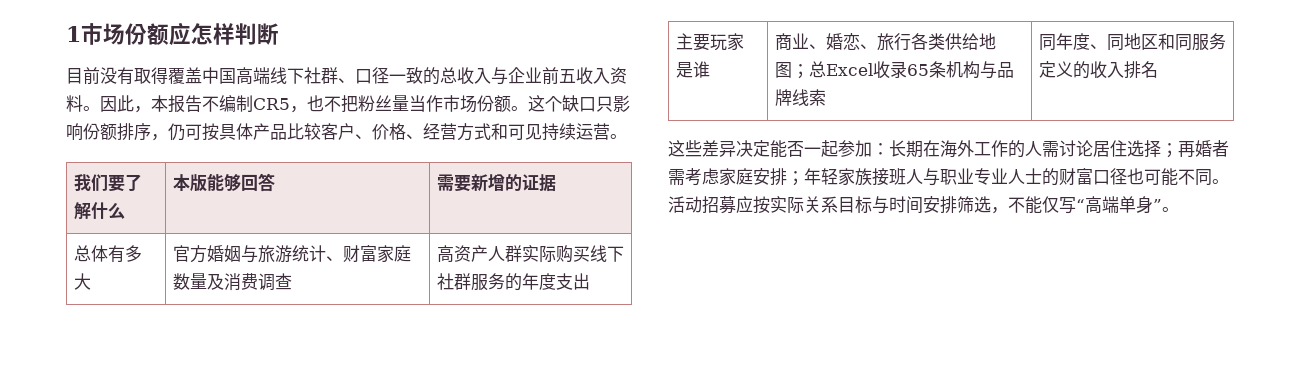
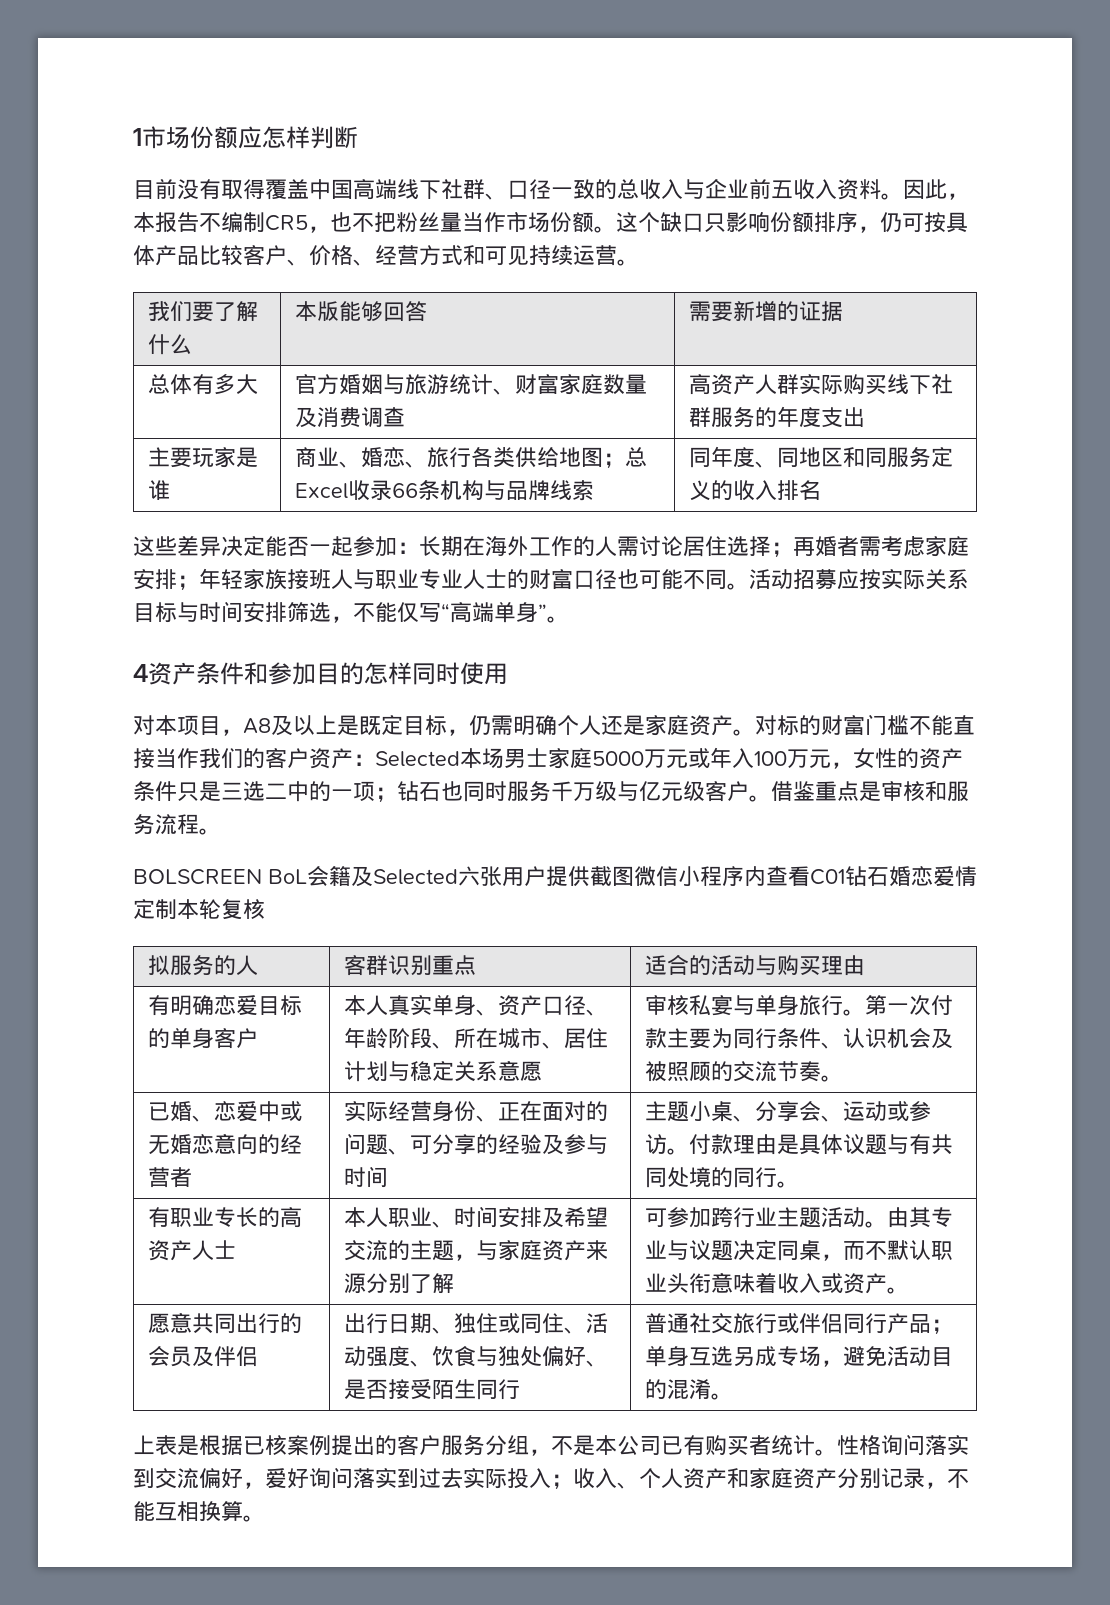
[906,64,929,76] 65 -> [392,483,419,498] 66
(1179, 209) none -> [133,662,508,685] [133,714,975,736] [133,747,963,769] [133,781,969,802] [133,814,221,835] [133,866,977,887] [133,899,265,920] [148,955,259,976] [344,955,477,976] [645,954,866,976] [148,995,303,1016] [148,1028,259,1049] [344,995,609,1016] [344,1027,609,1049] [344,1060,543,1082] [645,995,954,1016] [645,1028,954,1049] [645,1061,844,1082] [148,1101,303,1122] [148,1133,303,1155] [148,1167,193,1188] [344,1101,609,1122] [344,1133,609,1155] [344,1166,389,1188] [645,1101,932,1122] [645,1134,954,1155] [645,1167,800,1188] [148,1207,303,1228] [148,1240,237,1261] [344,1206,609,1228] [344,1240,609,1261] [344,1273,455,1294] [645,1207,954,1228] [645,1240,954,1261] [645,1272,910,1294] [148,1312,303,1334] [148,1346,259,1367] [344,1313,609,1334] [344,1345,609,1367] [344,1379,521,1400] [645,1313,954,1334] [645,1346,954,1367] [645,1379,734,1400] [133,1434,969,1456] [133,1467,969,1489] [133,1501,265,1522] // 4资产条件和参加目的怎样同时使用 // 对本项目，A8及以上是既定目标，仍需明确个人还是家庭资产。对标的财富门槛不能直接当作我们的客户资产：Selected本场男士家庭5000万元或年入100万元，女性的资产条件只是三选二中的一项；钻石也同时服务千万级与亿元级客户。借鉴重点是审核和服务流程。 // BOLSCREEN BoL会籍及Selected六张用户提供截图微信小程序内查看C01钻石婚恋爱情定制本轮复核 // 拟服务的人 | 客群识别重点 | 适合的活动与购买理由 // 有明确恋爱目标的单身客户 | 本人真实单身、资产口径、年龄阶段、所在城市、居住计划与稳定关系意愿 | 审核私宴与单身旅行。第一次付款主要为同行条件、认识机会及被照顾的交流节奏。 // 已婚、恋爱中或无婚恋意向的经营者 | 实际经营身份、正在面对的问题、可分享的经验及参与时间 | 主题小桌、分享会、运动或参访。付款理由是具体议题与有共同处境的同行。 // 有职业专长的高资产人士 | 本人职业、时间安排及希望交流的主题，与家庭资产来源分别了解 | 可参加跨行业主题活动。由其专业与议题决定同桌，而不默认职业头衔意味着收入或资产。 // 愿意共同出行的会员及伴侣 | 出行日期、独住或同住、活动强度、饮食与独处偏好、是否接受陌生同行 | 普通社交旅行或伴侣同行产品；单身互选另成专场，避免活动目的混淆。 // 上表是根据已核案例提出的客户服务分组，不是本公司已有购买者统计。性格询问落实到交流偏好，爱好询问落实到过去实际投入；收入、个人资产和家庭资产分别记录，不能互相换算。

